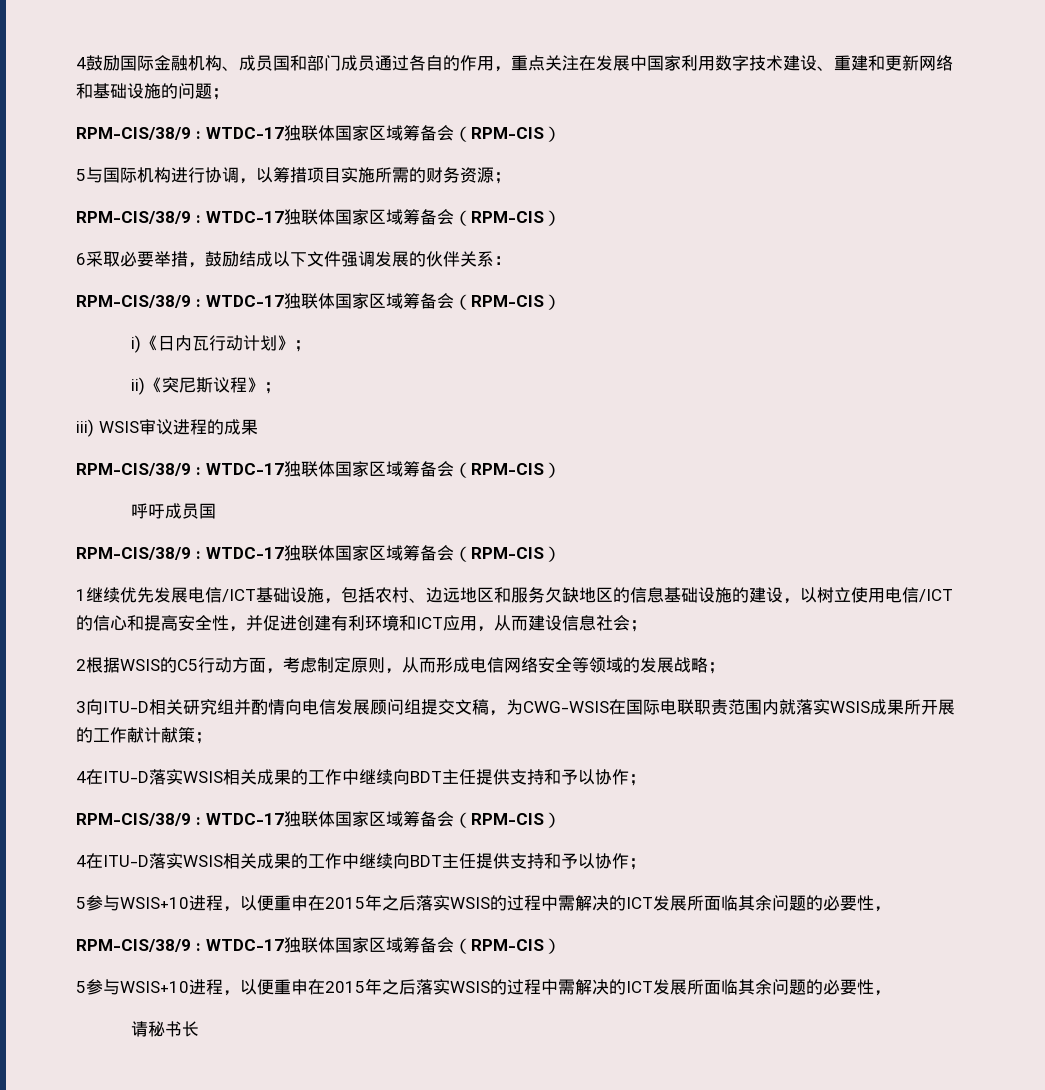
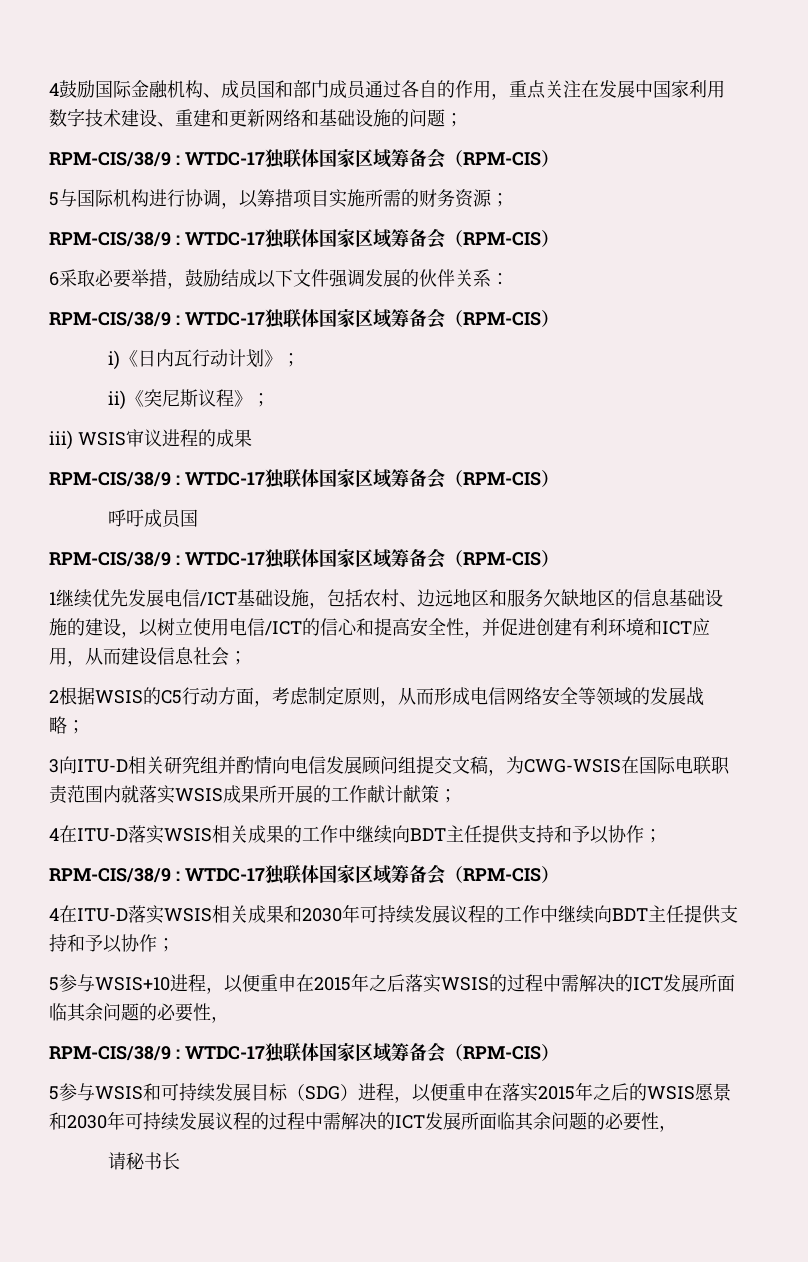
(291, 861) none -> [284,904,486,924] 和2030年可持续发展议程
[120,978,490,996] WSIS+10进程，以便重申在2015年之后落实WSIS -> [95,1082,731,1103] [49,1111,251,1131] WSIS和可持续发展目标（SDG）进程，以便重申在落实2015年之后的WSIS愿景和2030年可持续发展议程

